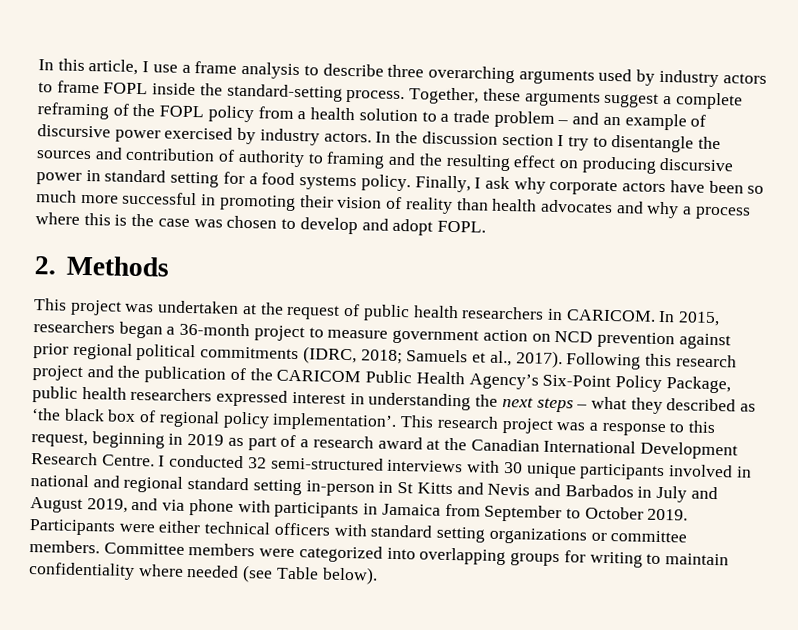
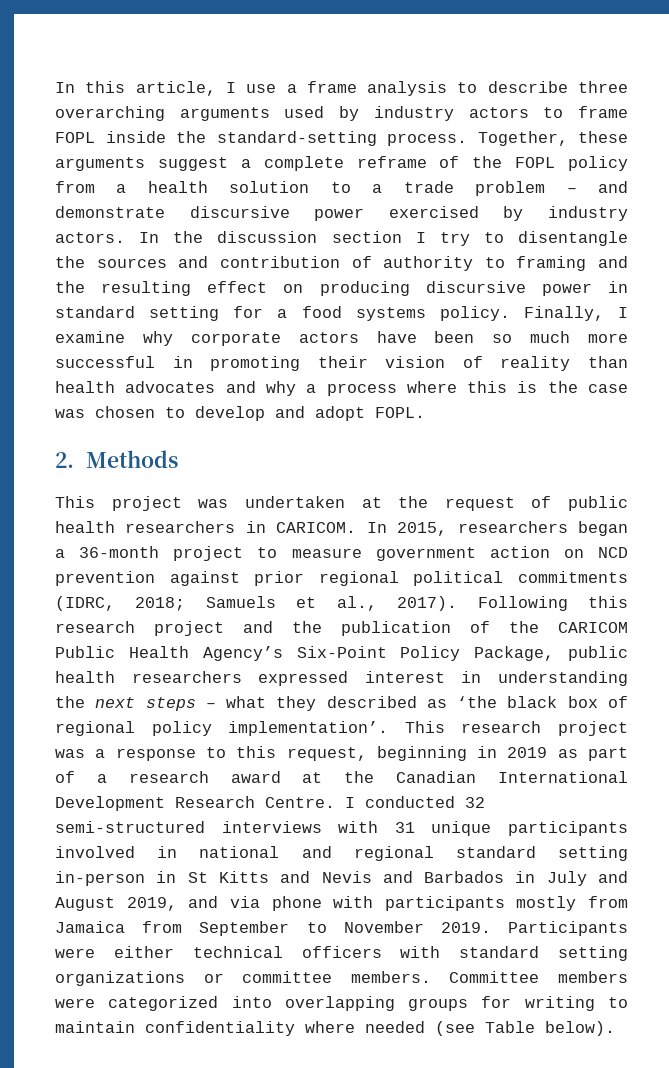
[37,102,109,120] reframing -> [356,156,427,168] reframe
[602,113,707,131] an example of -> [55,206,165,218] demonstrate
[484,176,510,190] ask -> [55,331,125,343] examine
[503,462,523,474] 30 -> [394,822,415,833] 31
[363,503,379,515] in -> [516,896,628,911] mostly from
[584,506,644,520] October -> [343,921,424,933] November

